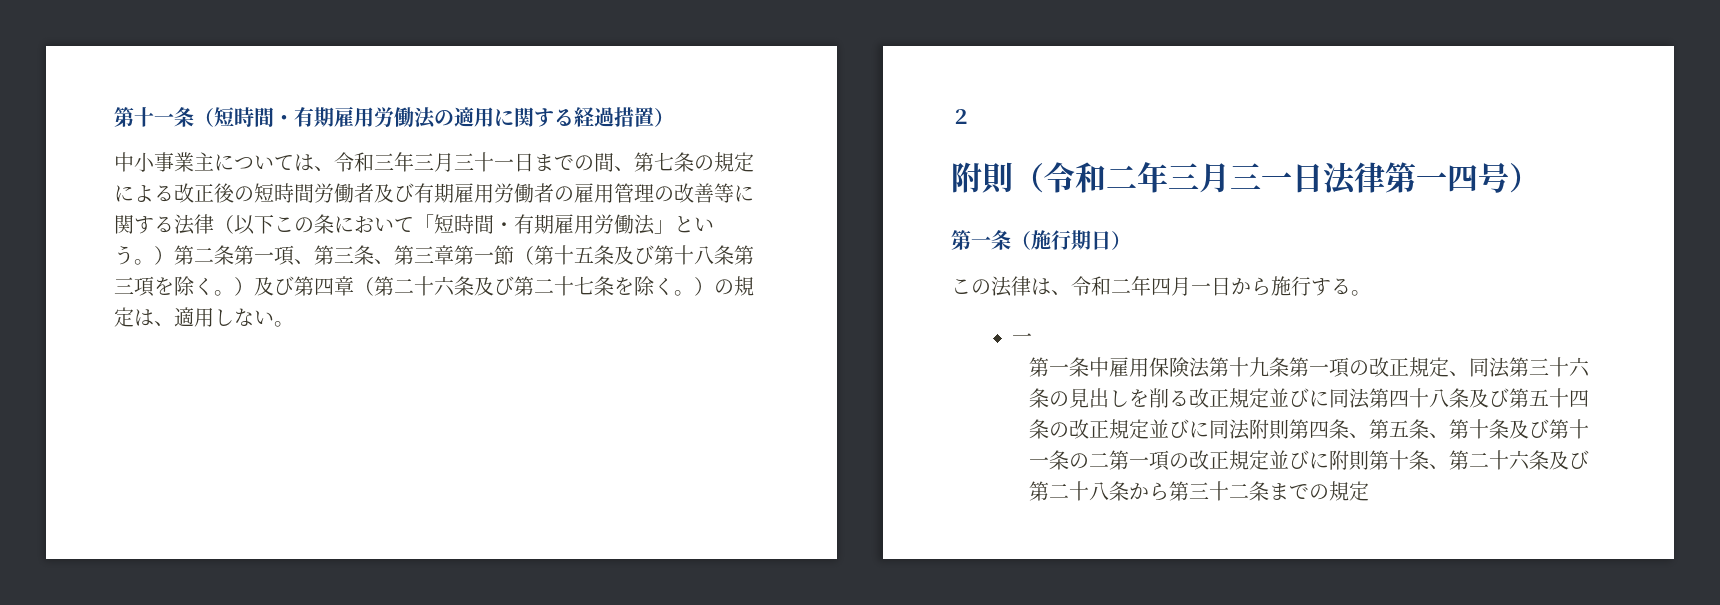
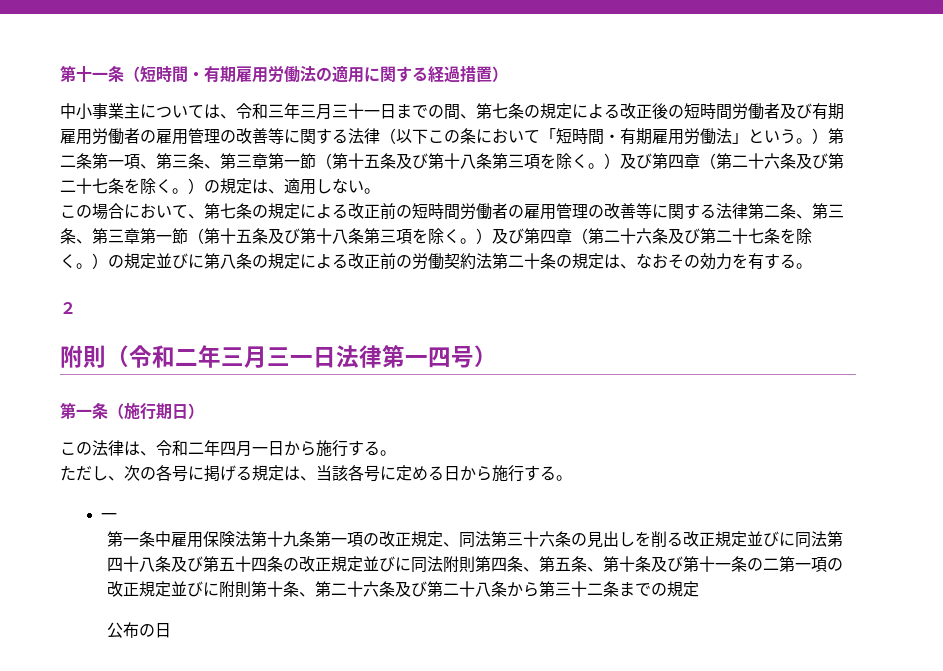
(294, 324) none -> [60,203,844,220] [60,228,812,244] [60,253,812,270] // この場合において、第七条の規定による改正前の短時間労働者の雇用管理の改善等に関する法律第二条、第三条、第三章第一節（第十五条及び第十八条第三項を除く。）及び第四章（第二十六条及び第二十七条を除く。）の規定並びに第八条の規定による改正前の労働契約法第二十条の規定は、なおその効力を有する。
(1371, 293) none -> [60,465,572,482] // ただし、次の各号に掲げる規定は、当該各号に定める日から施行する。
(1370, 491) none -> [106,622,171,638] // 公布の日

